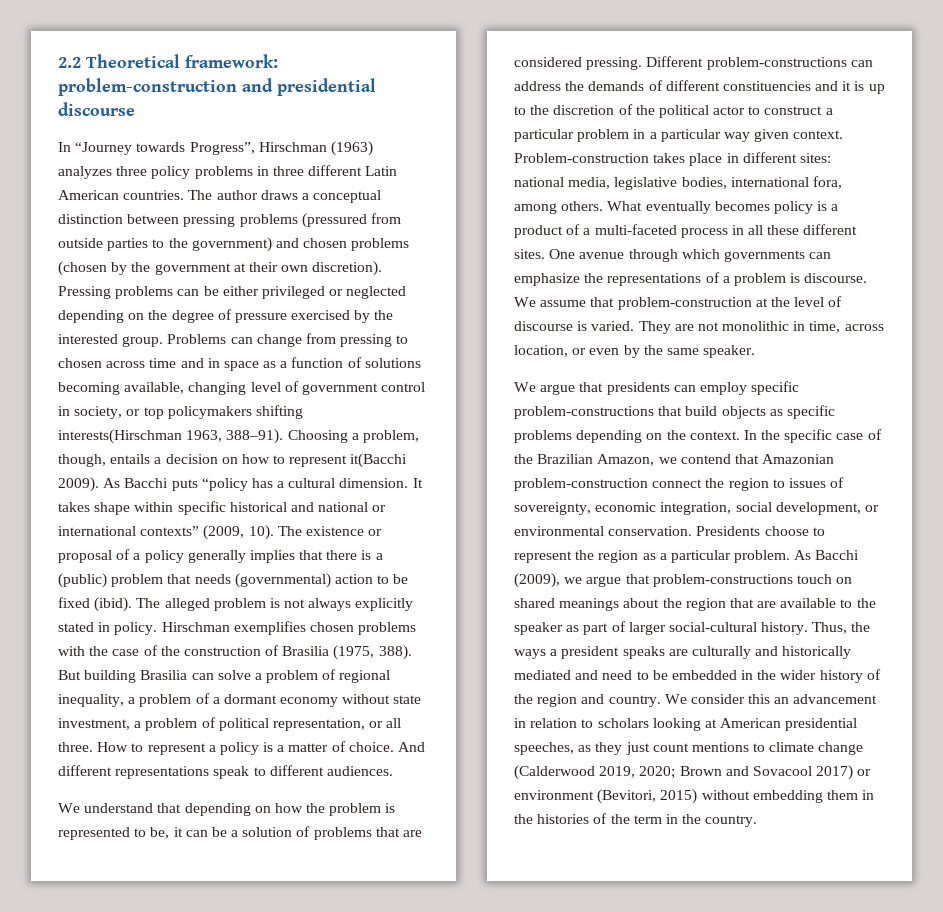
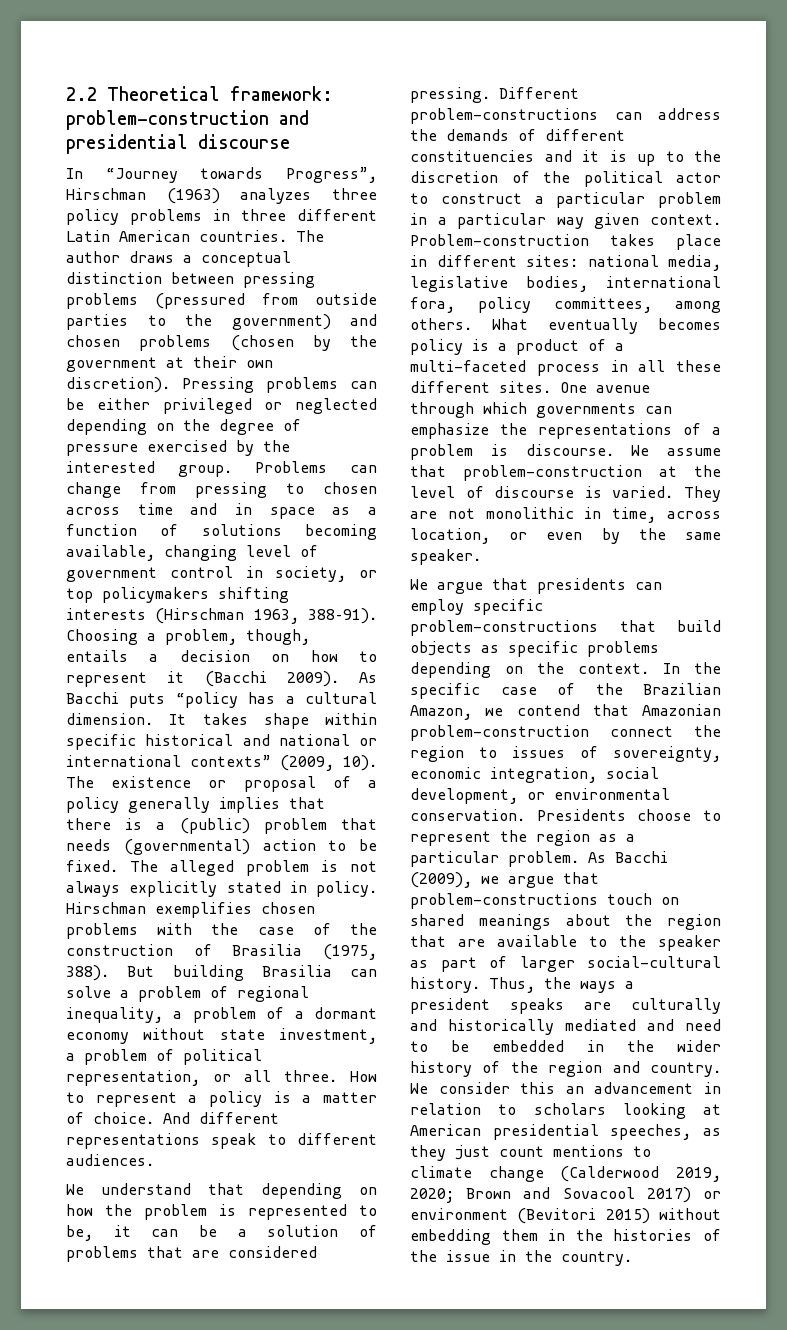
[58,429,182,444] interests(Hirschman -> [66,608,245,624] interests (Hirschman
[350,453,408,468] it(Bacchi -> [167,671,267,687] it (Bacchi
[58,597,133,612] fixed (ibid). -> [66,860,118,872] fixed.
(842, 182) none -> [478,297,652,313] policy committees,
[597,789,657,804] (Bevitori, -> [517,1208,597,1224] (Bevitori
[633,815,662,824] term -> [446,1250,490,1262] issue

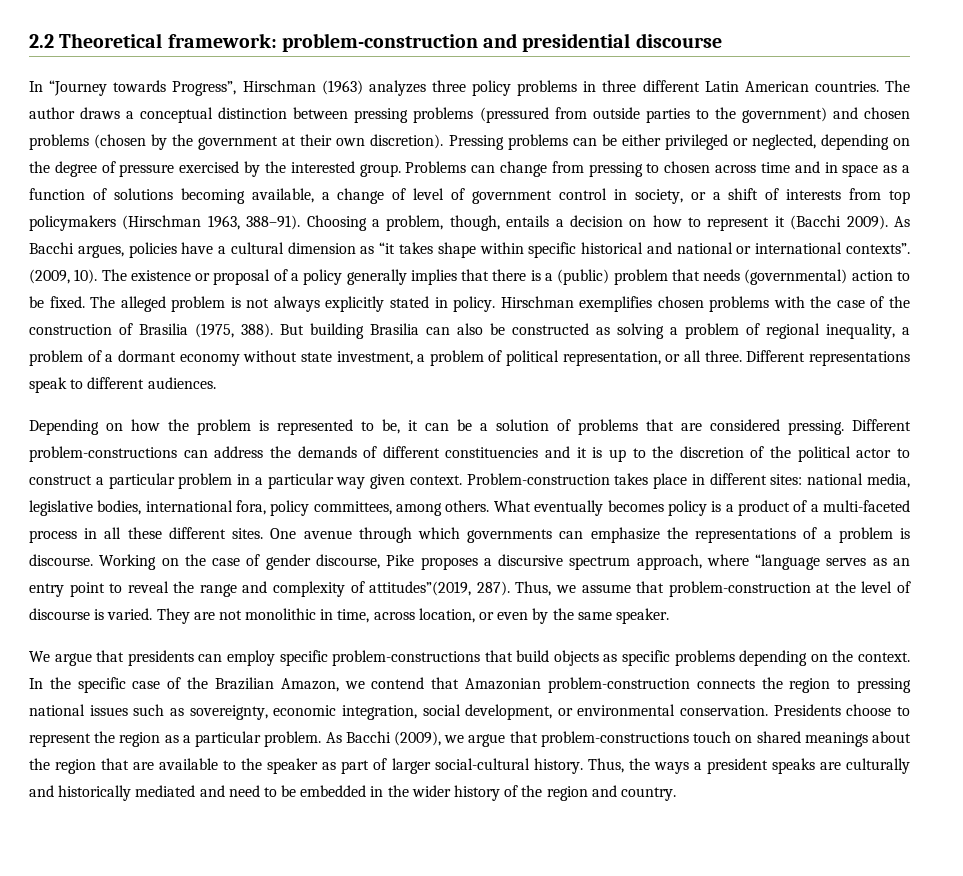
[295,398,377,414] neglected -> [751,134,816,150] neglected,
[164,545,237,561] changing -> [321,188,407,204] a change of
[66,587,289,603] [66,608,146,620] top policymakers shifting interests -> [712,188,910,204] [29,215,116,231] a shift of interests from top policymakers
[129,692,377,708] [66,713,187,725] puts “policy has a cultural dimension. It -> [77,242,396,258] argues, policies have a cultural dimension as “it
[190,755,271,767] contexts” -> [846,243,911,254] contexts”.
[66,986,111,998] solve -> [457,323,664,339] also be constructed as solving
[350,1071,377,1082] [66,1091,377,1107] [66,1112,279,1124] How to represent a policy is a matter of choice. And different -> [746,350,806,362] Different
[66,1183,342,1199] We understand that depending -> [29,419,99,435] Depending
[631,445,650,456] We -> [99,554,911,570] [29,581,576,597] Working on the case of gender discourse, Pike proposes a discursive spectrum approach, where “language serves as an entry point to reveal the range and complexity of attitudes”(2019, 287). Thus, we
[610,726,673,737] connect -> [696,679,755,689] connects
[512,746,598,758] issues of -> [857,678,912,693] [29,704,184,716] pressing national issues such as
[410,1082,721,1094] [410,1103,721,1119] [410,1124,721,1140] [410,1145,651,1161] [410,1166,721,1182] [410,1187,721,1203] [410,1208,721,1224] [410,1229,721,1245] [410,1250,632,1266] We consider this an advancement in relation to scholars looking at American presidential speeches, as they just count mentions to climate change (Calderwood 2019, 2020; Brown and Sovacool 2017) or environment (Bevitori 2015) without embedding them in the histories of the issue in the country. -> (676, 794) none

